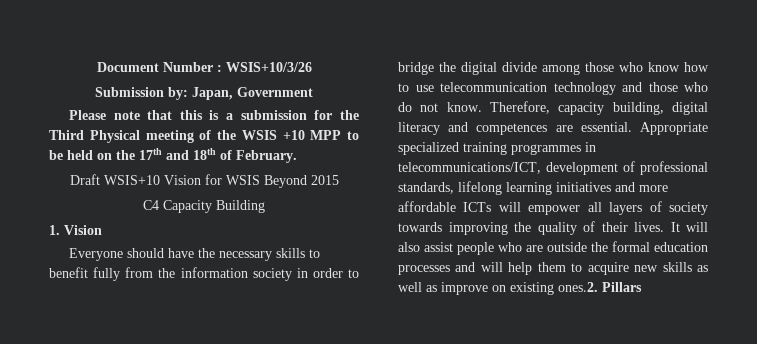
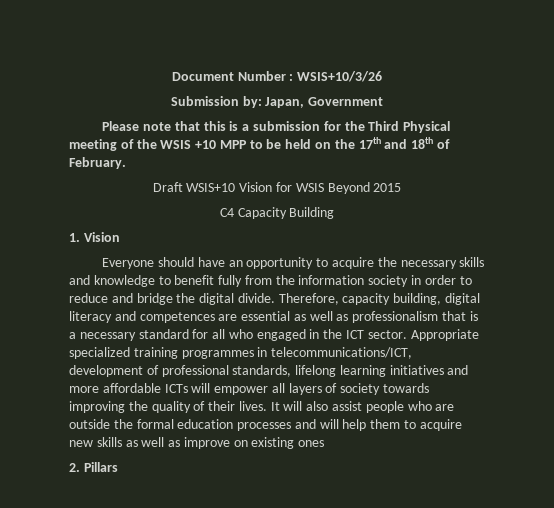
(194, 253) none -> [228,257,375,269] an opportunity to acquire
(305, 253) none -> [69,275,155,287] and knowledge
(359, 273) none -> [69,293,133,303] reduce and
[502,62,709,75] [398,82,708,95] [398,102,482,112] divide among those who know how to use telecommunication technology and those who do not know. -> [237,293,275,303] divide.
[580,122,632,132] essential. -> [241,311,478,323] [69,329,407,341] essential as well as professionalism that is a necessary standard for all who engaged in the ICT sector.
[558,282,598,292] ones.2. -> [298,440,325,447] [69,463,80,472] ones // 2.

